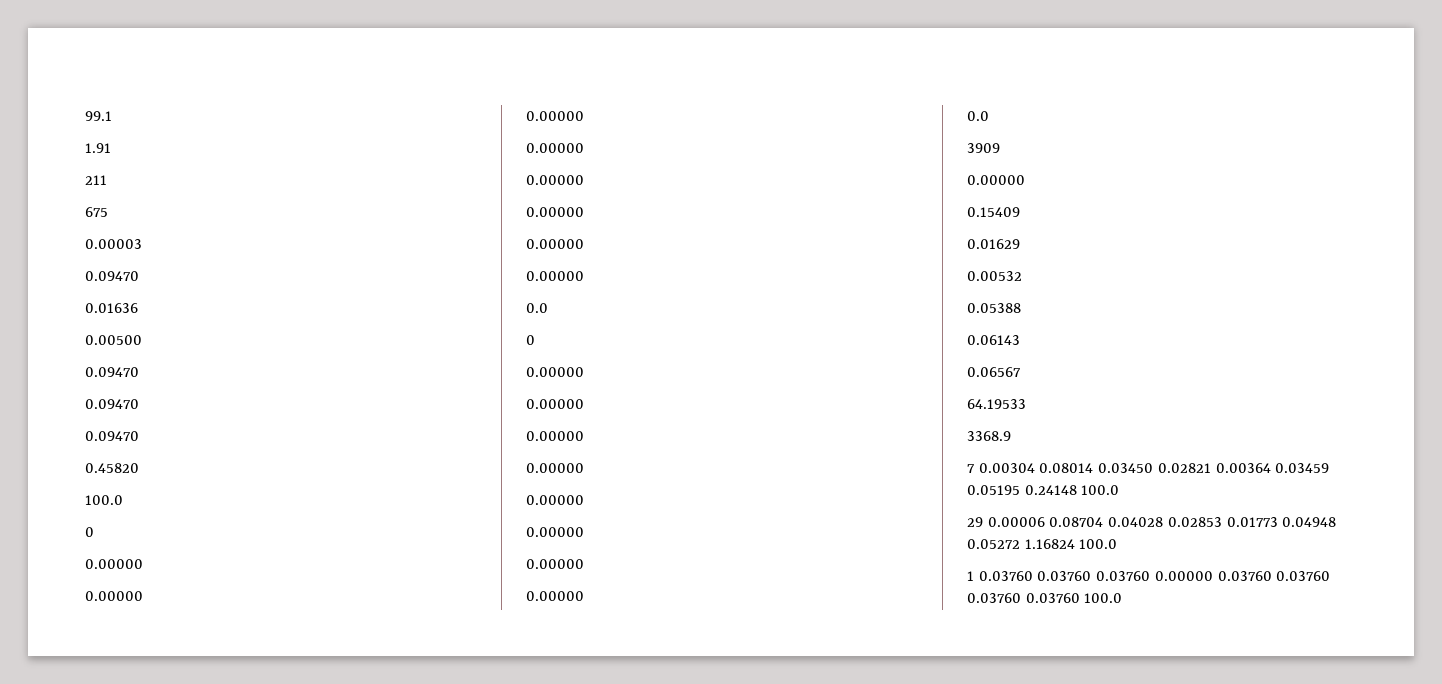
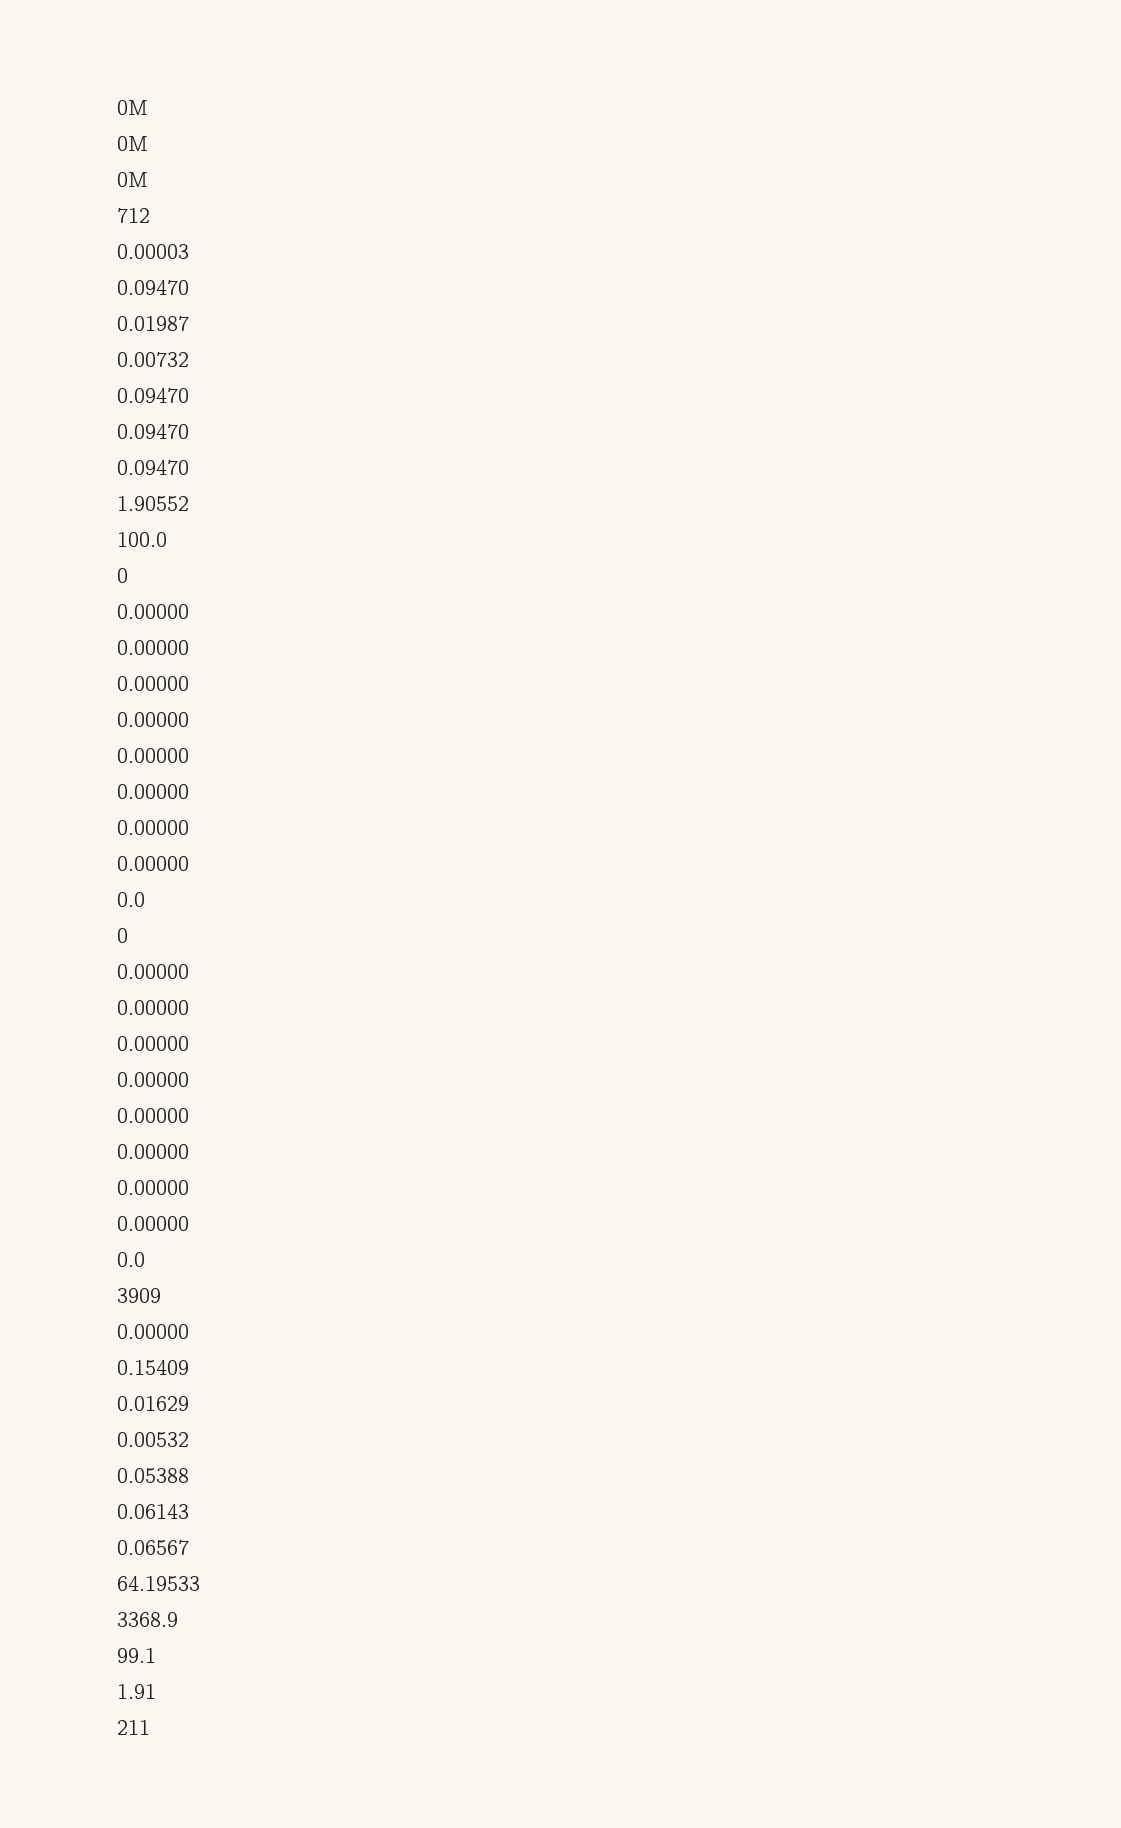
[85,111,112,121] [85,143,111,153] [85,175,107,185] [85,207,108,217] 99.1 // 1.91 // 211 // 675 -> [117,100,148,115] [117,136,148,151] [117,172,148,187] [117,208,150,223] 0M // 0M // 0M // 712
[85,303,138,313] [85,335,142,345] 0.01636 // 0.00500 -> [117,316,189,331] [117,352,189,367] 0.01987 // 0.00732
[85,463,139,473] 0.45820 -> [117,496,189,511] 1.90552
[967,463,1330,473] [967,485,1120,495] [967,517,1337,527] [967,539,1118,549] [967,571,1331,581] [967,593,1123,603] 7 0.00304 0.08014 0.03450 0.02821 0.00364 0.03459 0.05195 0.24148 100.0 // 29 0.00006 0.08704 0.04028 0.02853 0.01773 0.04948 0.05272 1.16824 100.0 // 1 0.03760 0.03760 0.03760 0.00000 0.03760 0.03760 0.03760 0.03760 100.0 -> [117,1648,156,1663] [117,1684,156,1699] [117,1720,150,1735] 99.1 // 1.91 // 211

